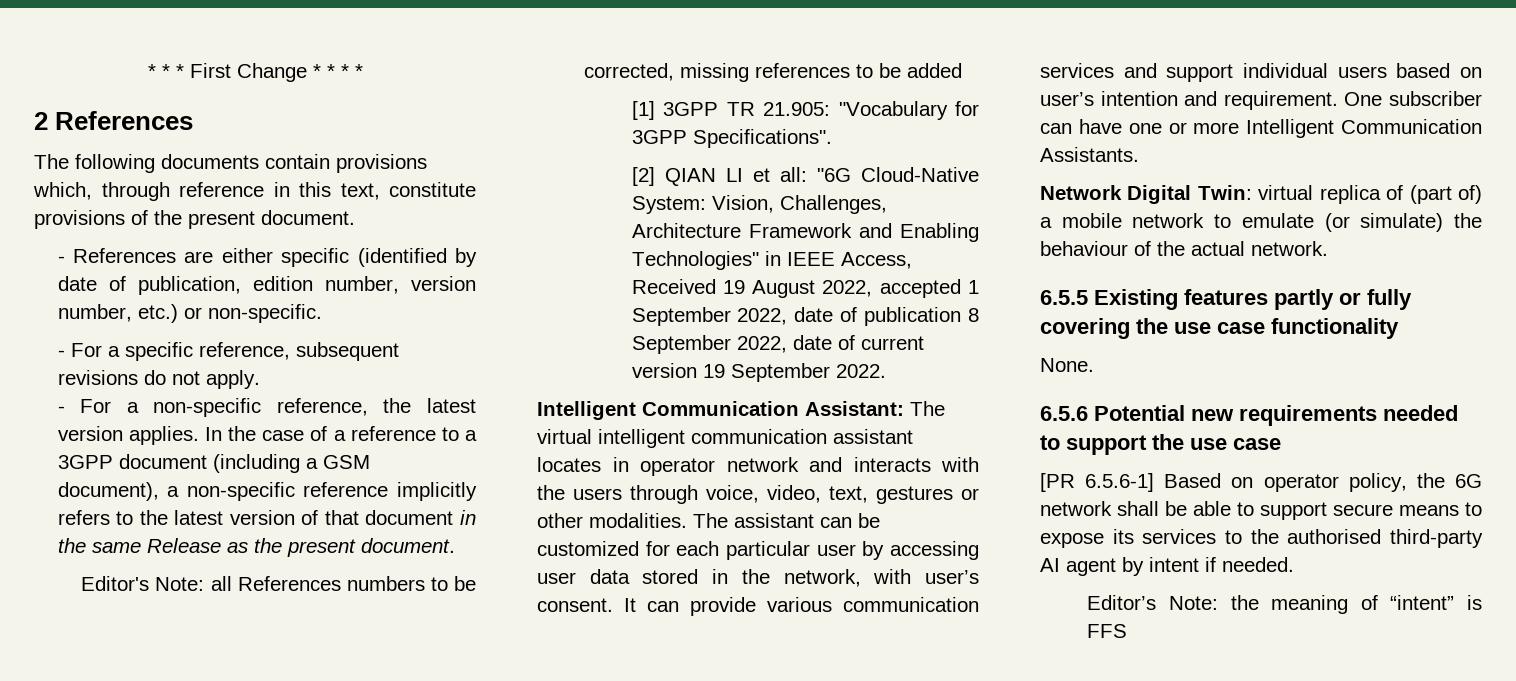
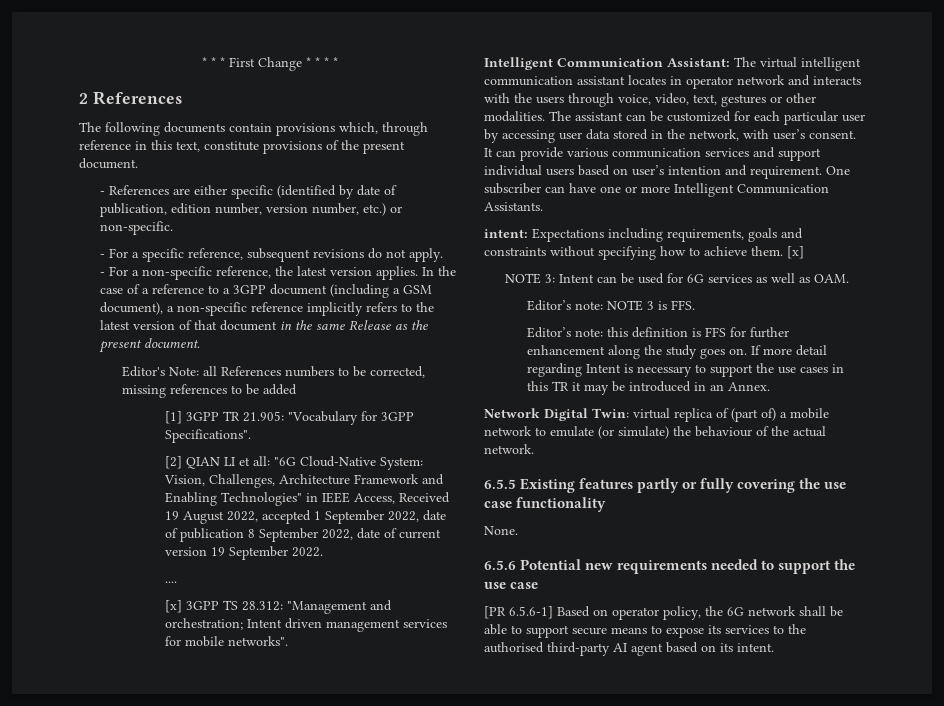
(886, 371) none -> [164,581,177,583] [164,600,392,614] [164,618,447,632] [164,636,288,647] // .... // [x] 3GPP TS 28.312: "Management and orchestration; Intent driven management services for mobile networks".
(1139, 154) none -> [484,228,803,242] [484,246,804,260] [505,273,850,284] [526,300,695,311] [526,327,789,338] [526,345,827,359] [526,363,844,377] [526,381,770,395] // intent: Expectations including requirements, goals and constraints without specifying how to achieve them. [x] // NOTE 3: Intent can be used for 6G services as well as OAM. // Editor’s note: NOTE 3 is FFS. // Editor’s note: this definition is FFS for further enhancement along the study goes on. If more detail regarding Intent is necessary to support the use cases in this TR it may be introduced in an Annex.
[1122,557,1294,576] [1087,595,1482,614] [1087,624,1128,638] by intent if needed. // Editor’s Note: the meaning of “intent” is FFS -> [666,642,774,653] based on its intent.

